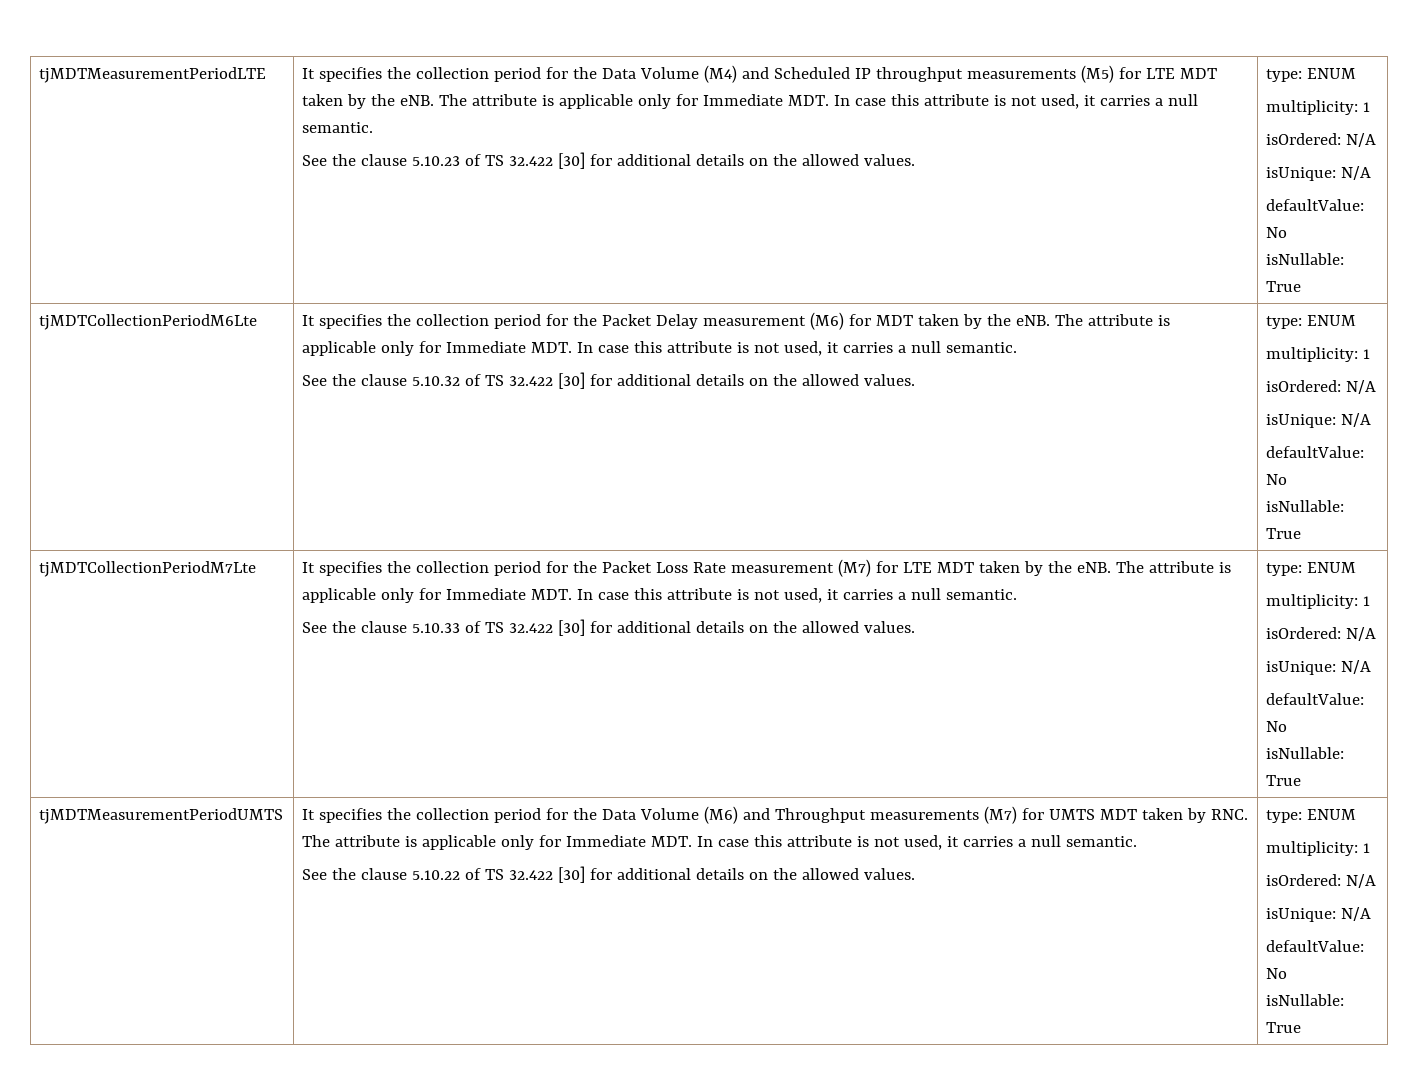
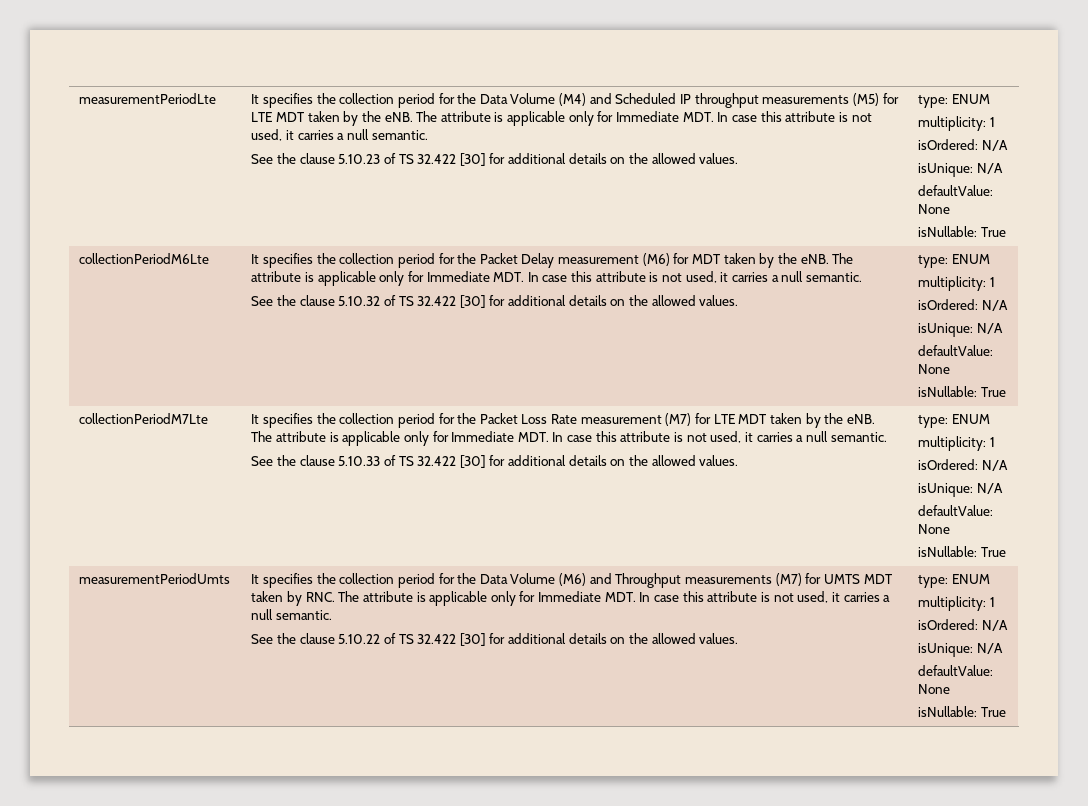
[39,67,267,83] tjMDTMeasurementPeriodLTE -> [79,93,217,104] measurementPeriodLte
[1266,199,1365,211] [1266,227,1288,238] [1266,253,1345,265] [1266,281,1302,292] [39,314,258,330] defaultValue: No // isNullable: True // tjMDTCollectionPeriodM6Lte -> [918,185,994,196] [918,204,951,214] [918,226,1006,237] [79,253,210,264] defaultValue: None // isNullable: True // collectionPeriodM6Lte
[1266,446,1365,458] [1266,474,1288,485] [1266,500,1345,512] [1266,528,1302,539] [39,561,257,577] defaultValue: No // isNullable: True // tjMDTCollectionPeriodM7Lte -> [918,345,994,356] [918,364,951,374] [918,386,1006,397] [79,413,209,424] defaultValue: None // isNullable: True // collectionPeriodM7Lte
[1266,693,1365,705] [1266,721,1288,732] [1266,747,1345,759] [1266,775,1302,786] [39,808,284,824] defaultValue: No // isNullable: True // tjMDTMeasurementPeriodUMTS -> [918,505,994,516] [918,524,951,534] [918,546,1006,557] [79,573,231,584] defaultValue: None // isNullable: True // measurementPeriodUmts
[1266,940,1365,952] [1266,968,1288,979] defaultValue: No -> [918,665,994,676] [918,684,951,694] defaultValue: None

